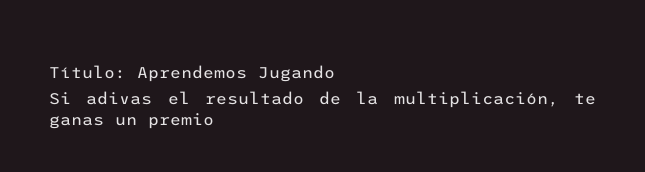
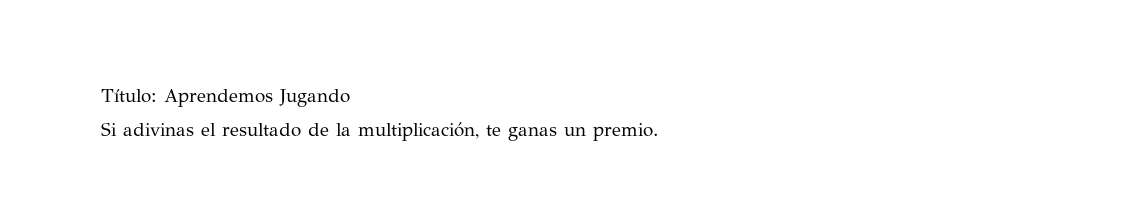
[86,91,153,105] adivas -> [123,123,194,136] adivinas
[148,113,214,129] premio -> [593,123,658,141] premio.

